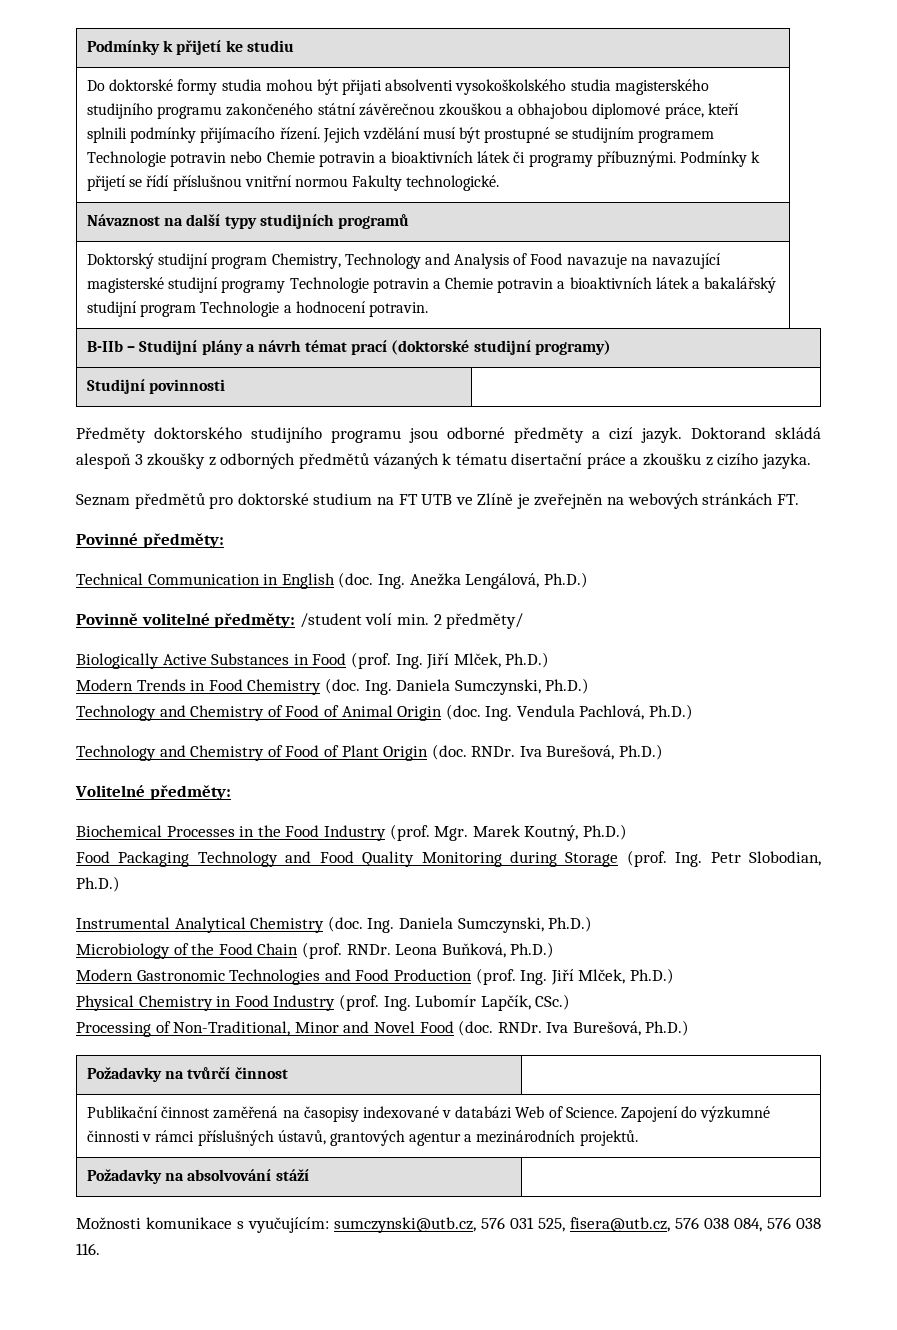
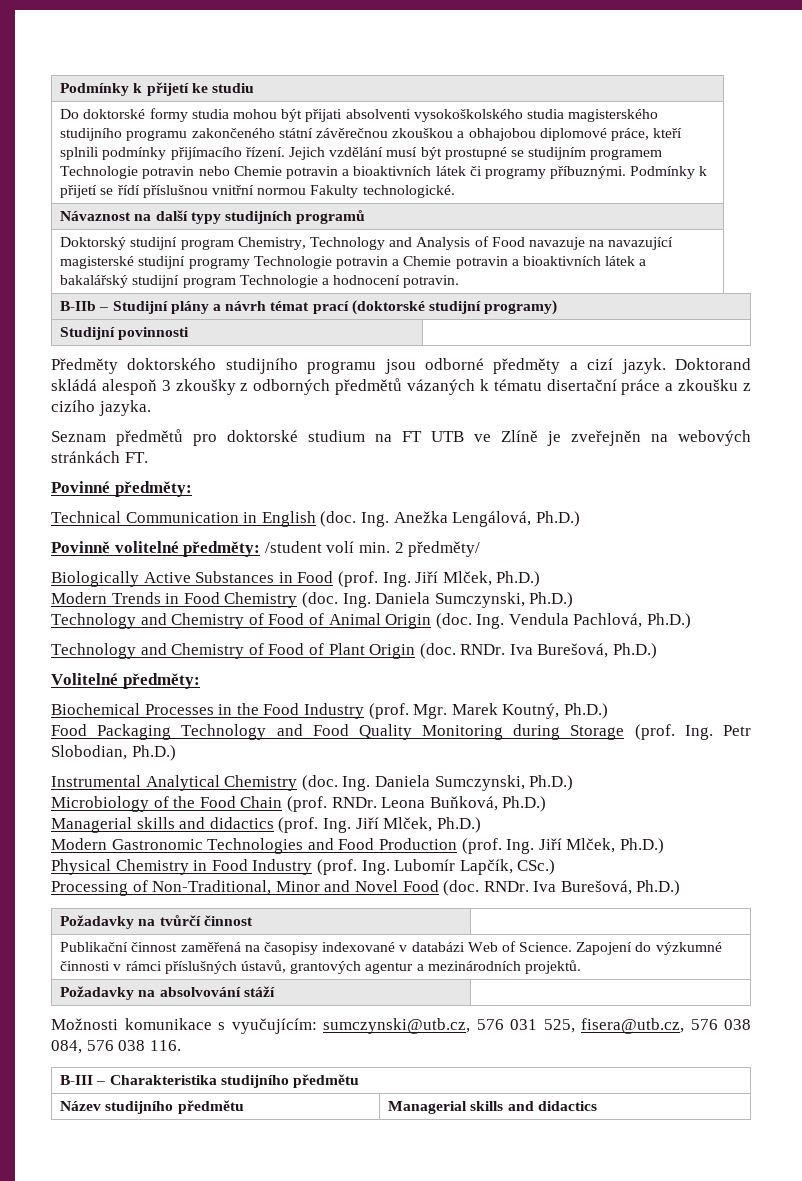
(555, 950) none -> [51,817,481,833] // Managerial skills and didactics (prof. Ing. Jiří Mlček, Ph.D.)
(100, 1249) none -> [60,1074,359,1088] [60,1100,244,1114] [388,1101,597,1114] // B-III – Charakteristika studijního předmětu // Název studijního předmětu | Managerial skills and didactics

